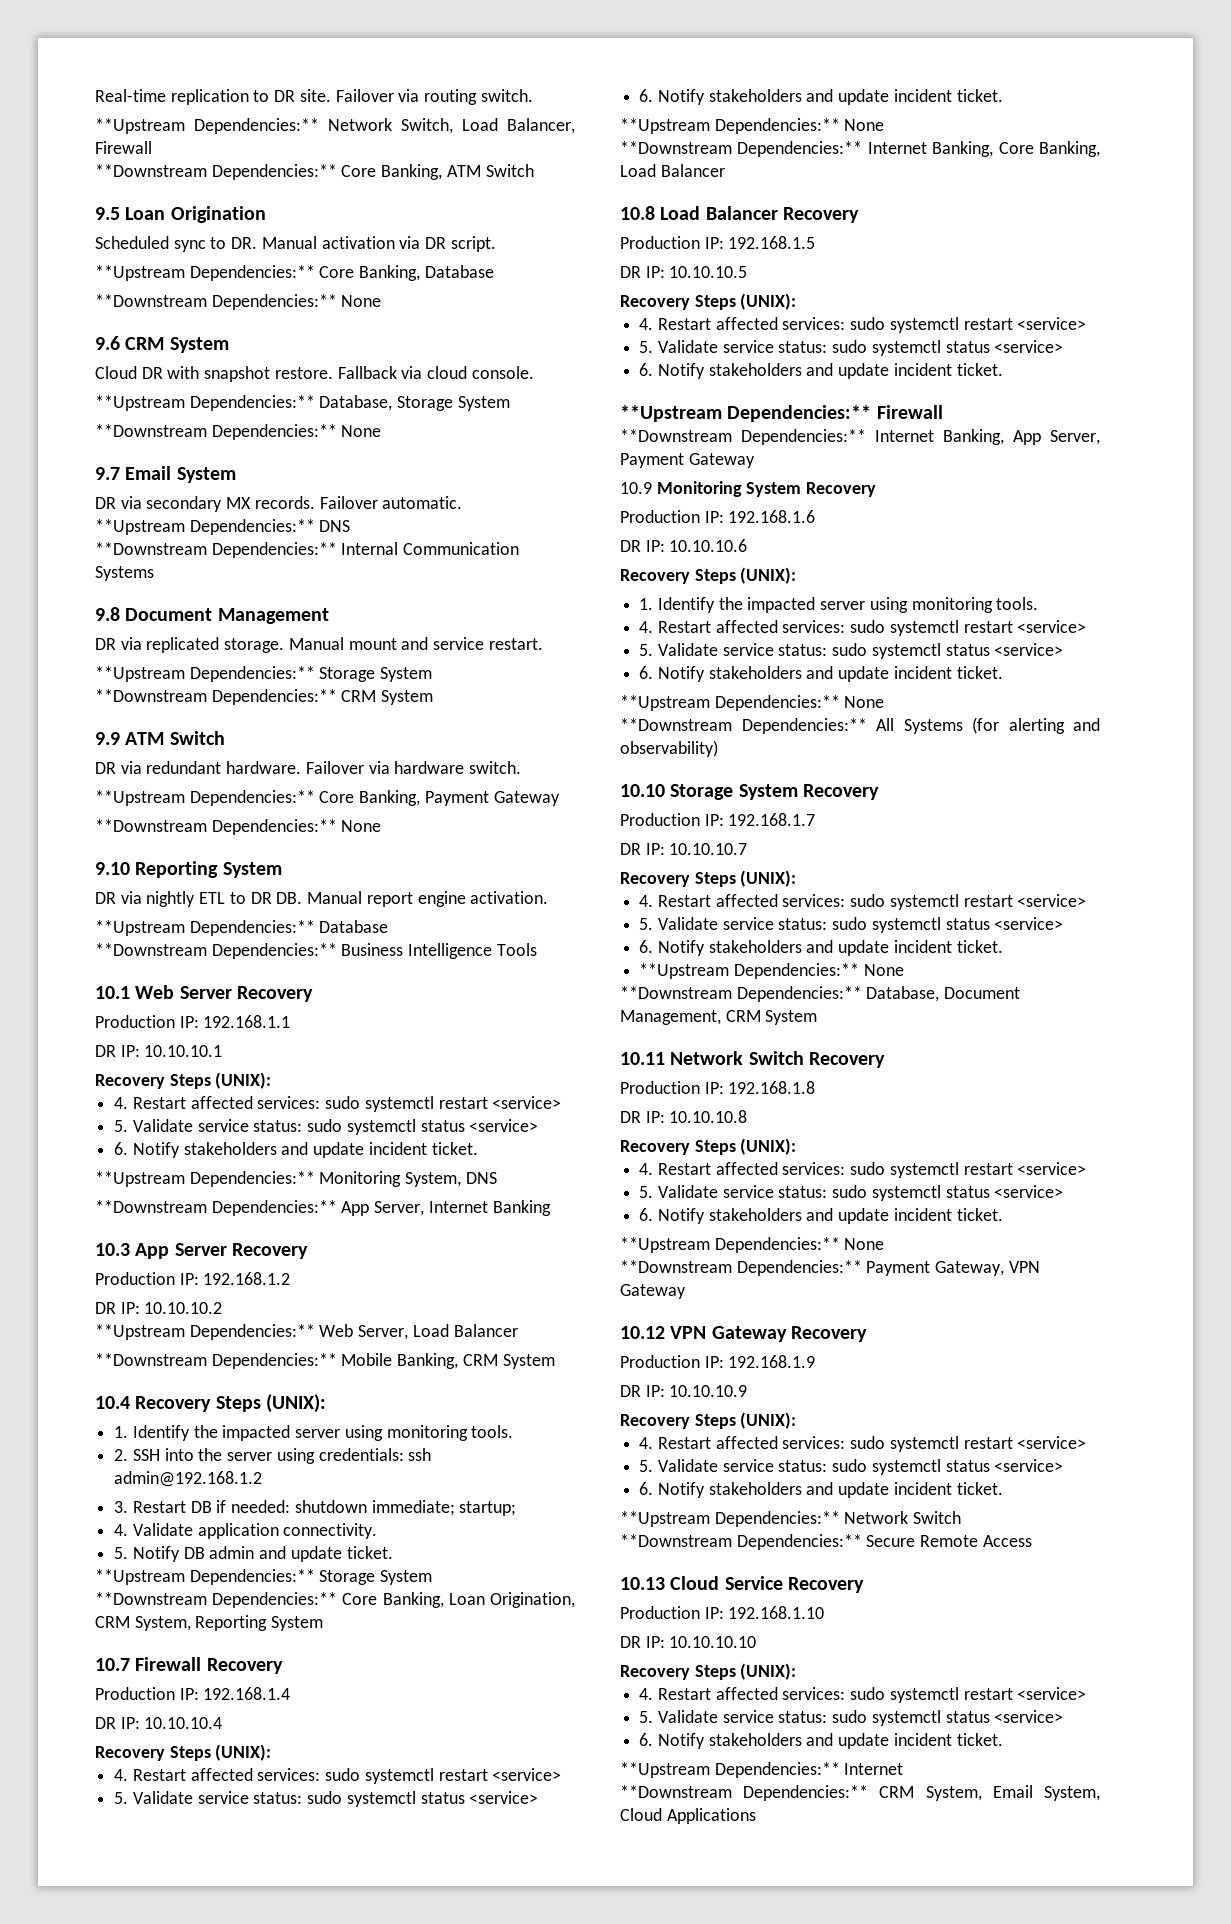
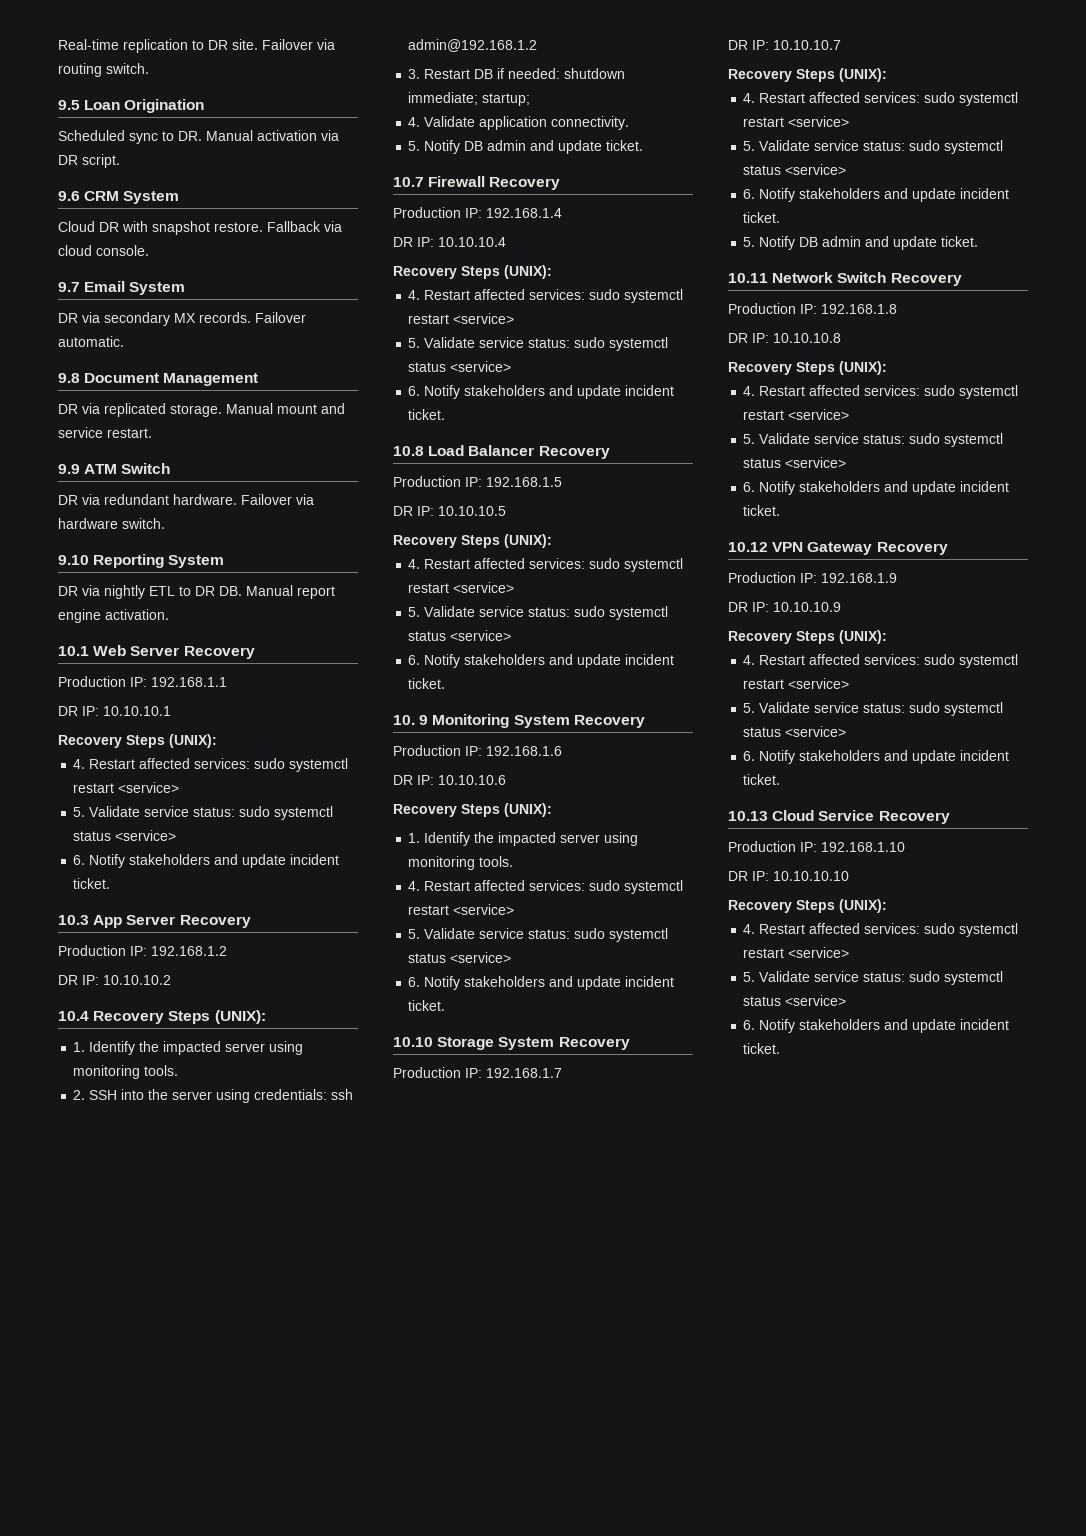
[95,118,575,134] [95,141,152,154] [95,164,534,180] // **Upstream Dependencies:** Network Switch, Load Balancer, Firewall // **Downstream Dependencies:** Core Banking, ATM Switch -> (149, 68) none
[95,265,494,281] [95,294,382,310] // **Upstream Dependencies:** Core Banking, Database // **Downstream Dependencies:** None -> (120, 161) none
[95,395,510,411] [95,424,382,440] // **Upstream Dependencies:** Database, Storage System // **Downstream Dependencies:** None -> (149, 250) none
[95,519,351,535] [95,542,520,558] [95,566,154,581] // **Upstream Dependencies:** DNS // **Downstream Dependencies:** Internal Communication Systems -> (124, 341) none
[95,666,433,682] [95,689,434,705] // **Upstream Dependencies:** Storage System // **Downstream Dependencies:** CRM System -> (152, 433) none
[95,790,560,806] [95,819,382,835] // **Upstream Dependencies:** Core Banking, Payment Gateway // **Downstream Dependencies:** None -> (165, 523) none
[95,920,389,936] [95,943,537,959] // **Upstream Dependencies:** Database // **Downstream Dependencies:** Business Intelligence Tools -> (169, 614) none
[95,1171,497,1187] [95,1200,551,1216] // **Upstream Dependencies:** Monitoring System, DNS // **Downstream Dependencies:** App Server, Internet Banking -> (111, 883) none
[95,1324,518,1340] [95,1353,555,1369] // **Upstream Dependencies:** Web Server, Load Balancer // **Downstream Dependencies:** Mobile Banking, CRM System -> (171, 980) none
[95,1569,433,1585] [95,1592,575,1608] [95,1615,324,1631] // **Upstream Dependencies:** Storage System // **Downstream Dependencies:** Core Banking, Loan Origination, CRM System, Reporting System -> (644, 145) none
[620,118,885,134] [620,141,1100,157] [620,164,725,177] // **Upstream Dependencies:** None // **Downstream Dependencies:** Internet Banking, Core Banking, Load Balancer -> (446, 414) none
[620,405,943,422] [620,429,1100,445] [620,453,755,468] [620,482,652,494] **Upstream Dependencies:** Firewall // **Downstream Dependencies:** Internet Banking, App Server, Payment Gateway // 10.9 -> [393,715,429,725] 10. 9
[620,695,885,711] [620,717,1100,734] [620,740,718,757] // **Upstream Dependencies:** None // **Downstream Dependencies:** All Systems (for alerting and observability) -> (446, 1005) none
[639,963,904,979] [620,986,1021,1002] [620,1010,818,1025] **Upstream Dependencies:** None // **Downstream Dependencies:** Database, Document Management, CRM System -> [743,236,979,250] 5. Notify DB admin and update ticket.
[620,1237,885,1253] [620,1260,1040,1276] [620,1284,686,1299] // **Upstream Dependencies:** None // **Downstream Dependencies:** Payment Gateway, VPN Gateway -> (781, 510) none
[620,1511,962,1527] [620,1534,1032,1550] // **Upstream Dependencies:** Network Switch // **Downstream Dependencies:** Secure Remote Access -> (781, 779) none
[620,1762,904,1778] [620,1785,1100,1801] [620,1808,756,1824] // **Upstream Dependencies:** Internet // **Downstream Dependencies:** CRM System, Email System, Cloud Applications -> (781, 1048) none

